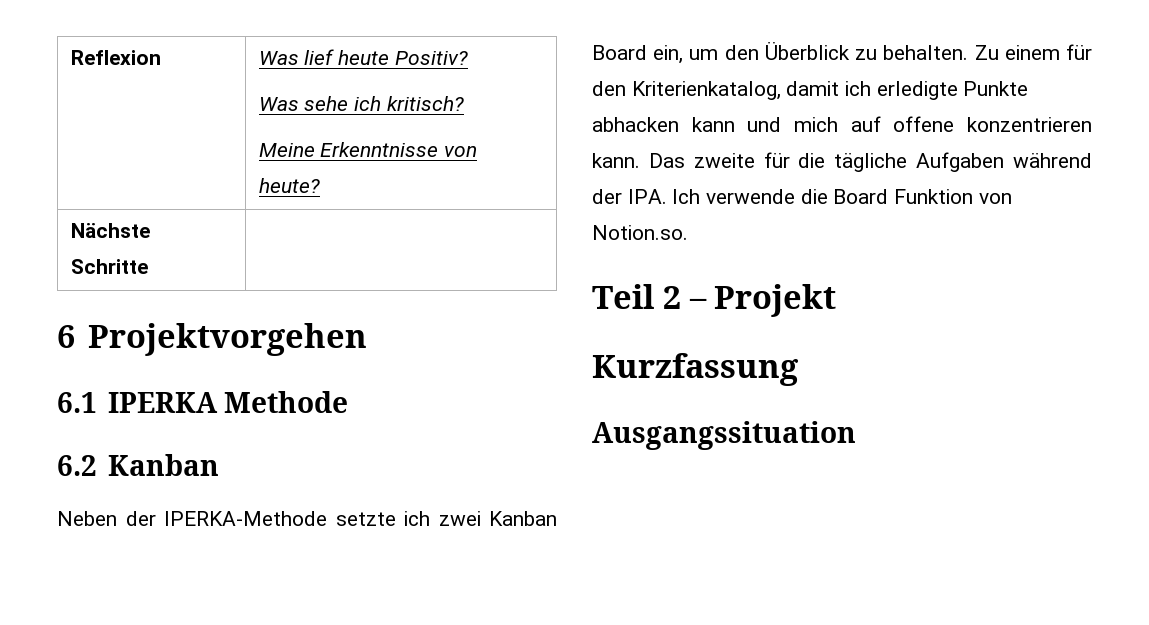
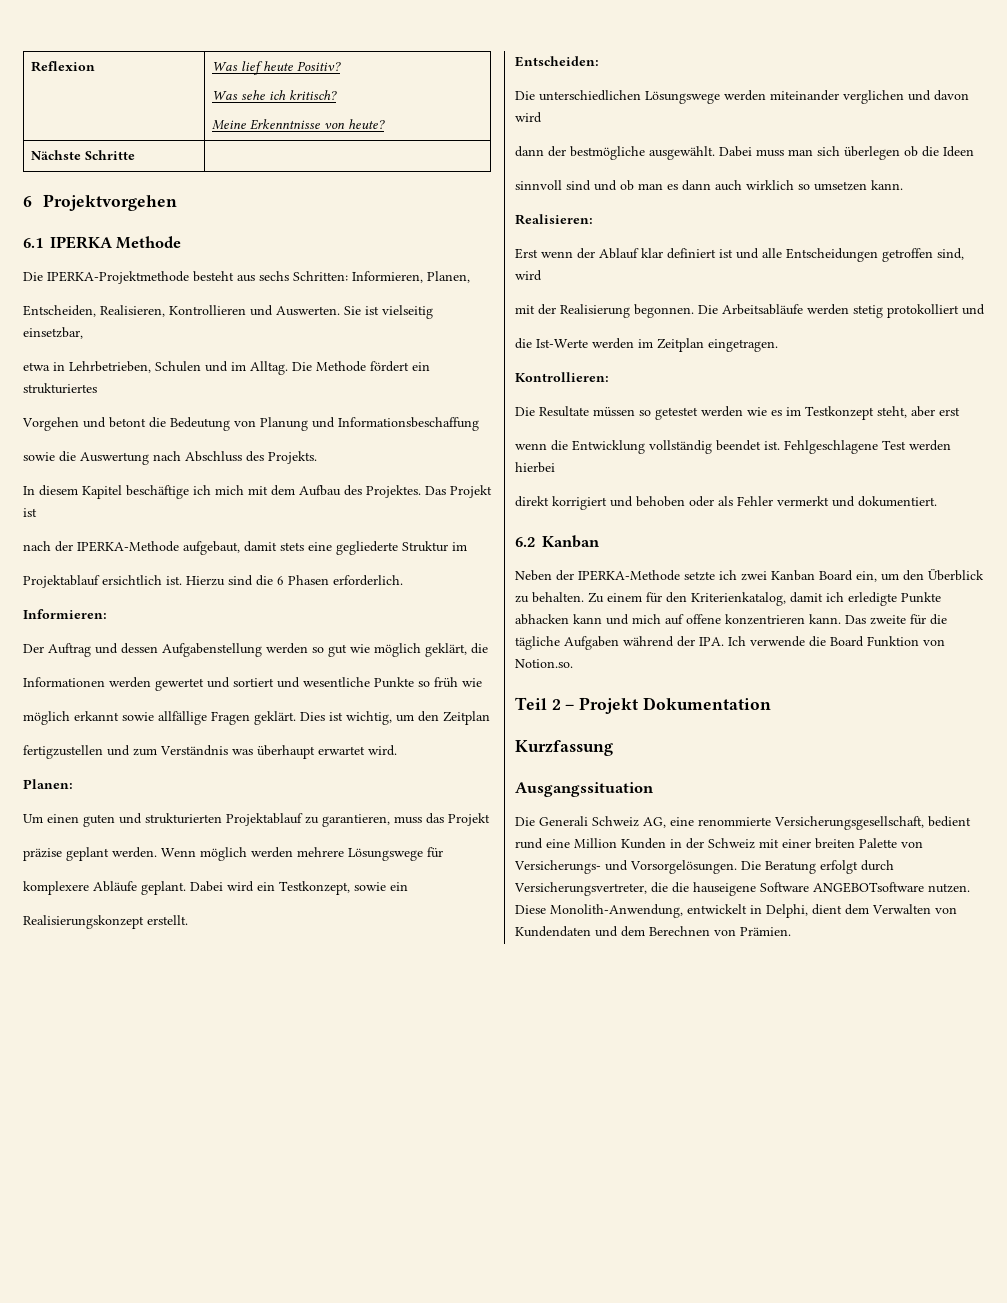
(349, 402) none -> [23,271,470,284] [23,305,433,319] [23,327,83,339] [23,361,430,375] [23,383,97,394] [22,417,479,431] [23,451,317,465] [23,485,492,499] [23,508,37,517] [23,541,467,555] [23,575,403,588] [23,609,107,619] [23,643,488,657] [23,677,482,691] [23,711,490,725] [23,745,397,759] [23,779,73,789] [23,813,490,827] [23,847,443,861] [23,881,408,895] [23,915,188,929] [515,56,599,67] [515,90,969,104] [515,112,542,123] [515,146,974,160] [515,180,903,191] [515,214,593,225] [515,248,964,262] [515,270,542,281] [515,304,985,318] [515,338,778,352] [515,372,609,382] [515,406,960,420] [515,440,951,454] [515,462,555,473] [515,496,937,510] // Die IPERKA-Projektmethode besteht aus sechs Schritten: Informieren, Planen, // Entscheiden, Realisieren, Kontrollieren und Auswerten. Sie ist vielseitig einsetzbar, // etwa in Lehrbetrieben, Schulen und im Alltag. Die Methode fördert ein strukturiertes // Vorgehen und betont die Bedeutung von Planung und Informationsbeschaffung // sowie die Auswertung nach Abschluss des Projekts. // In diesem Kapitel beschäftige ich mich mit dem Aufbau des Projektes. Das Projekt ist // nach der IPERKA-Methode aufgebaut, damit stets eine gegliederte Struktur im // Projektablauf ersichtlich ist. Hierzu sind die 6 Phasen erforderlich. // Informieren: // Der Auftrag und dessen Aufgabenstellung werden so gut wie möglich geklärt, die // Informationen werden gewertet und sortiert und wesentliche Punkte so früh wie // möglich erkannt sowie allfällige Fragen geklärt. Dies ist wichtig, um den Zeitplan // fertigzustellen und zum Verständnis was überhaupt erwartet wird. // Planen: // Um einen guten und strukturierten Projektablauf zu garantieren, muss das Projekt // präzise geplant werden. Wenn möglich werden mehrere Lösungswege für // komplexere Abläufe geplant. Dabei wird ein Testkonzept, sowie ein // Realisierungskonzept erstellt. // Entscheiden: // Die unterschiedlichen Lösungswege werden miteinander verglichen und davon wird // dann der bestmögliche ausgewählt. Dabei muss man sich überlegen ob die Ideen // sinnvoll sind und ob man es dann auch wirklich so umsetzen kann. // Realisieren: // Erst wenn der Ablauf klar definiert ist und alle Entscheidungen getroffen sind, wird // mit der Realisierung begonnen. Die Arbeitsabläufe werden stetig protokolliert und // die Ist-Werte werden im Zeitplan eingetragen. // Kontrollieren: // Die Resultate müssen so getestet werden wie es im Testkonzept steht, aber erst // wenn die Entwicklung vollständig beendet ist. Fehlgeschlagene Test werden hierbei // direkt korrigiert und behoben oder als Fehler vermerkt und dokumentiert.
(837, 300) none -> [642,697,771,710] Dokumentation
(856, 435) none -> [515,816,971,830] [515,838,923,849] [514,860,894,874] [514,882,970,896] [515,904,957,918] [515,926,791,937] // Die Generali Schweiz AG, eine renommierte Versicherungsgesellschaft, bedient rund eine Million Kunden in der Schweiz mit einer breiten Palette von Versicherungs- und Vorsorgelösungen. Die Beratung erfolgt durch Versicherungsvertreter, die die hauseigene Software ANGEBOTsoftware nutzen. Diese Monolith-Anwendung, entwickelt in Delphi, dient dem Verwalten von Kundendaten und dem Berechnen von Prämien.

